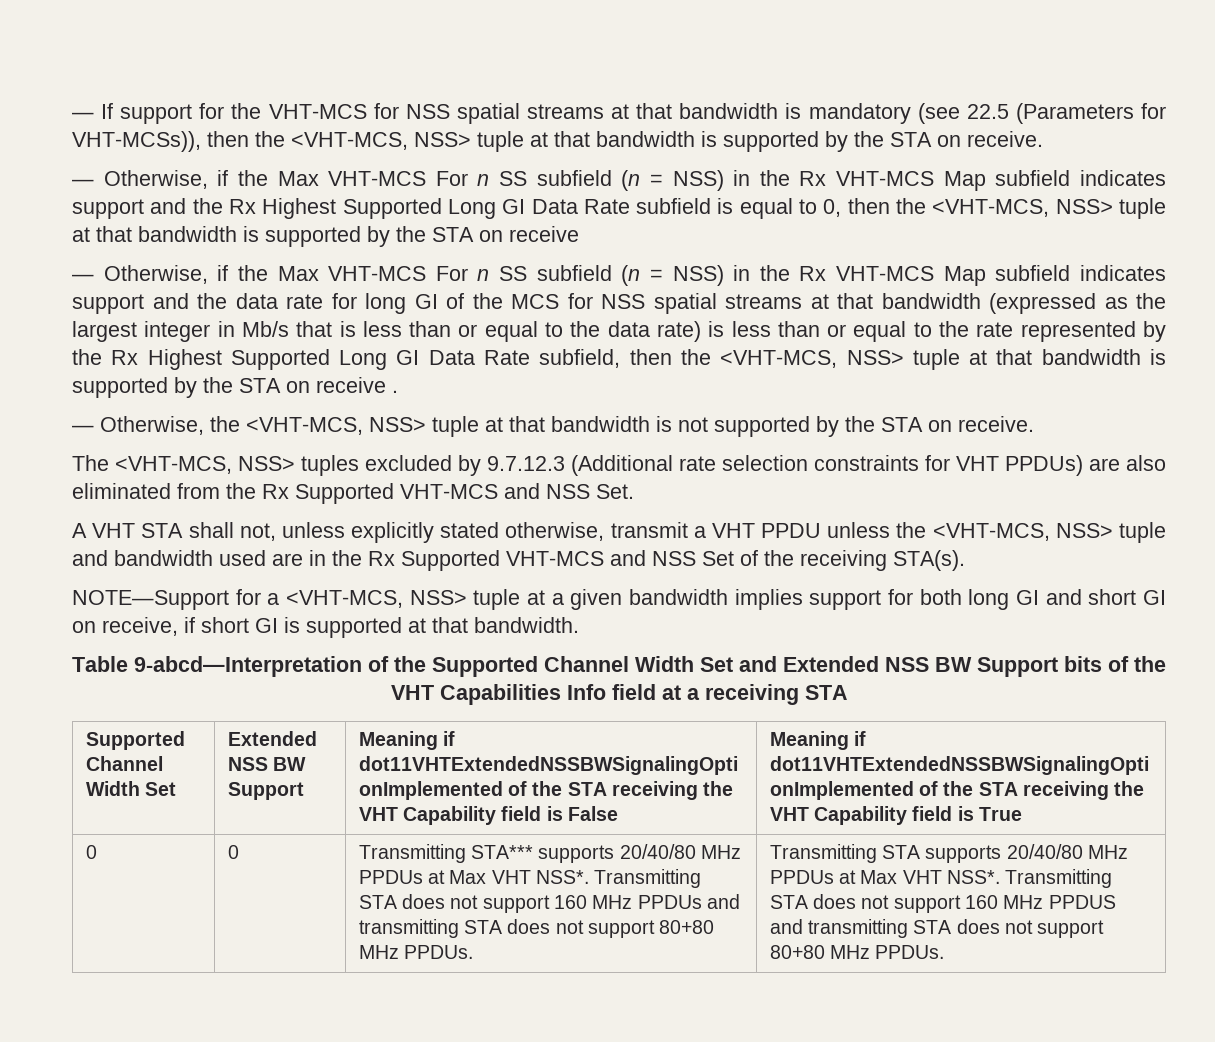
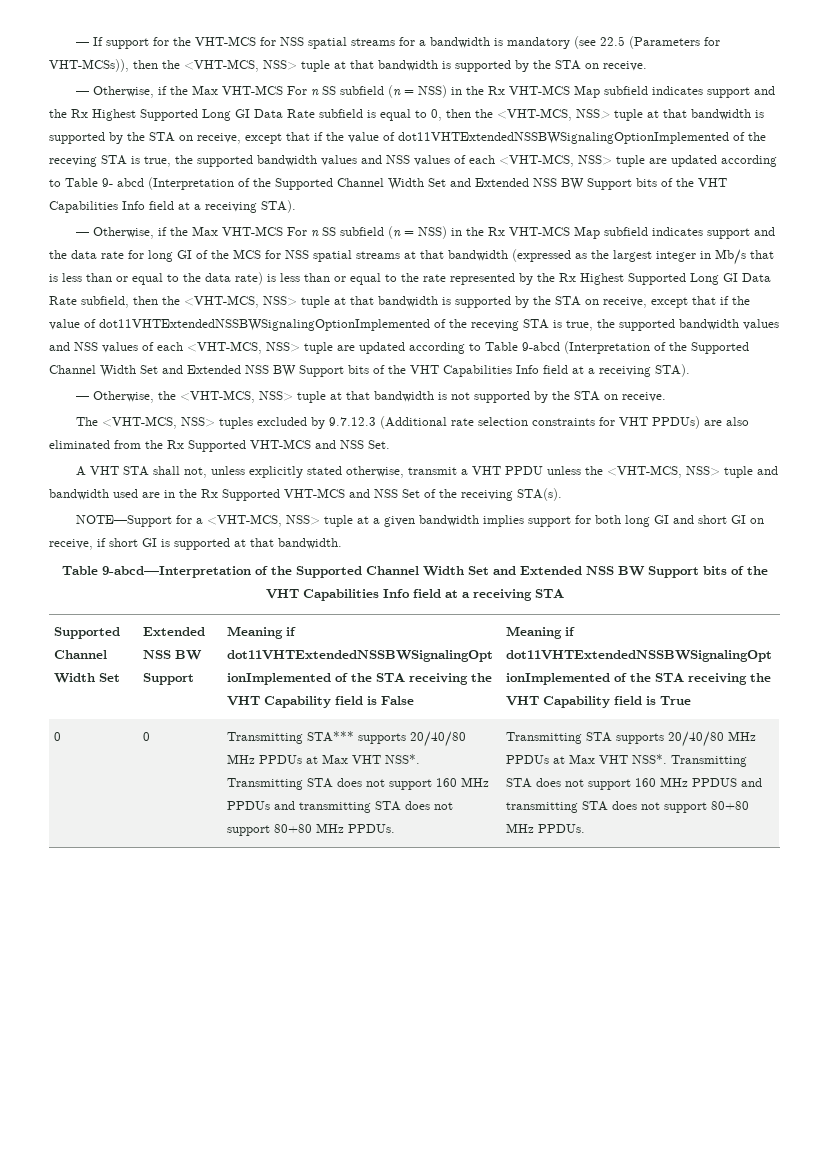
[611,103,673,119] at that -> [399,37,427,46] for a
[509,226,579,242] receive -> [197,132,766,144] [49,154,777,167] [49,177,727,190] [49,200,296,213] receive, except that if the value of dot11VHTExtendedNSSBWSignalingOptionImplemented of the receving STA is true, the supported bandwidth values and NSS values of each <VHT-MCS, NSS> tuple are updated according to Table 9- abcd (Interpretation of the Supported Channel Width Set and Extended NSS BW Support bits of the VHT Capabilities Info field at a receiving STA).
[316,377,398,393] receive . -> [603,296,750,308] [49,319,779,331] [49,341,749,354] [49,364,690,377] receive, except that if the value of dot11VHTExtendedNSSBWSignalingOptionImplemented of the receving STA is true, the supported bandwidth values and NSS values of each <VHT-MCS, NSS> tuple are updated according to Table 9-abcd (Interpretation of the Supported Channel Width Set and Extended NSS BW Support bits of the VHT Capabilities Info field at a receiving STA).

